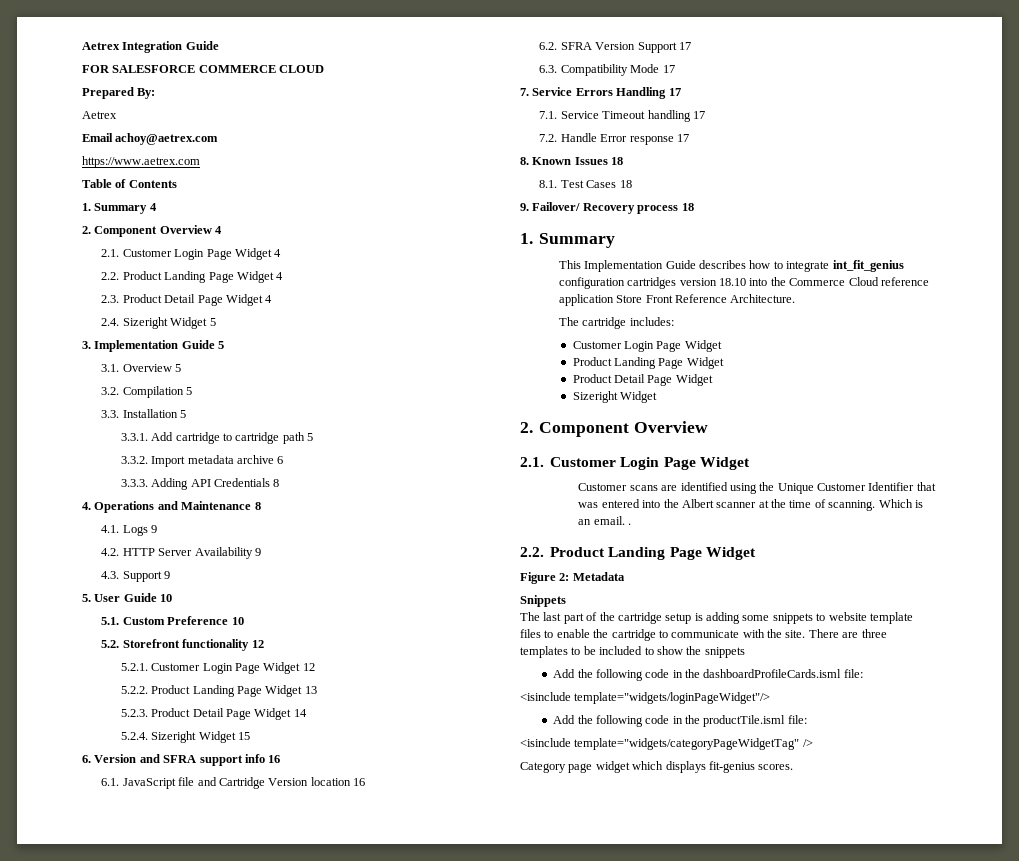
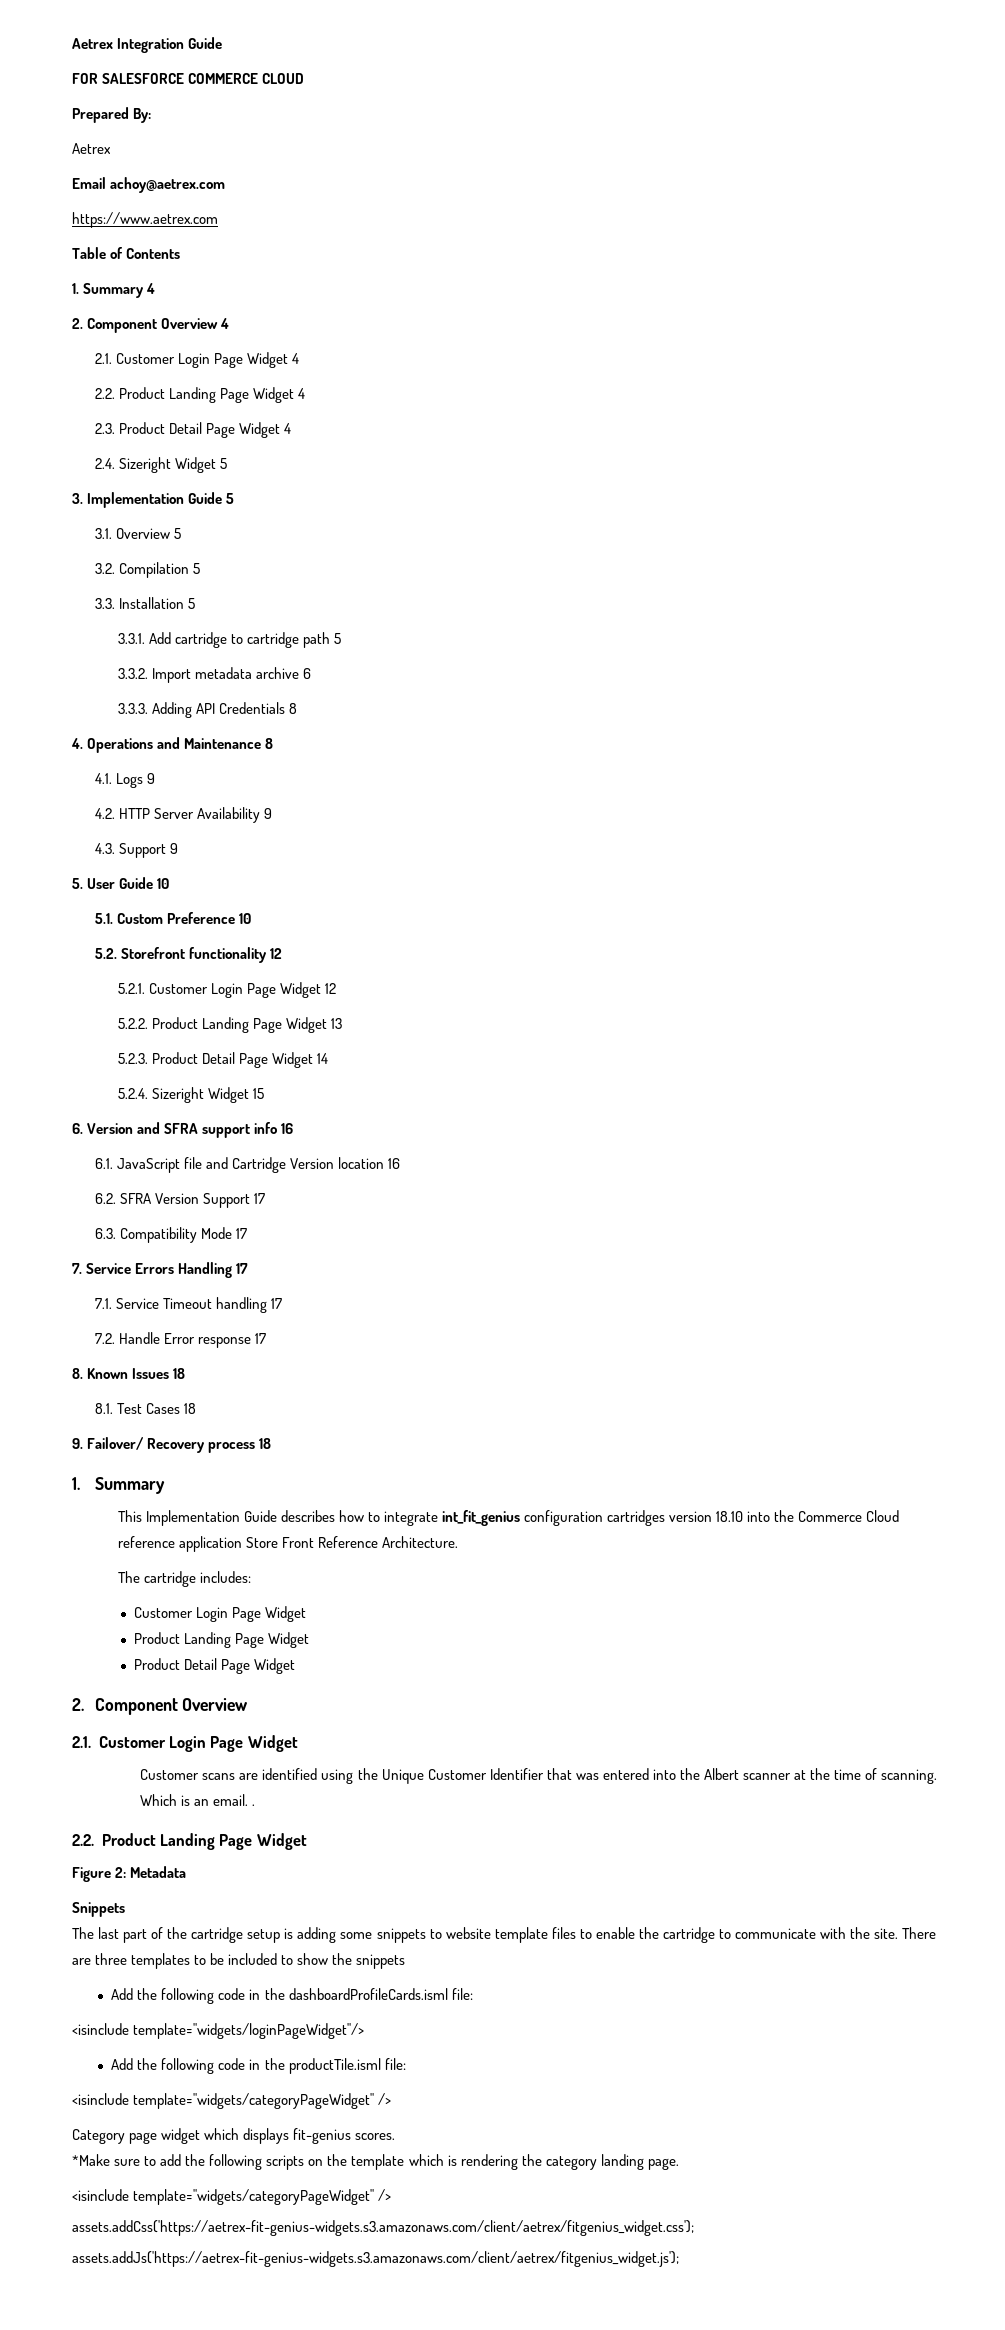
[572,391,658,403] // Sizeright Widget -> (296, 1666) none
[574,738,800,750] template="widgets/categoryPageWidgetTag" -> [133,2093,375,2109] template="widgets/categoryPageWidget"
(794, 767) none -> [72,2154,679,2170] [72,2189,392,2205] [72,2220,694,2236] [72,2251,679,2267] // *Make sure to add the following scripts on the template which is rendering the category landing page. // <isinclude template="widgets/categoryPageWidget" /> // assets.addCss('https://aetrex-fit-genius-widgets.s3.amazonaws.com/client/aetrex/fitgenius_widget.css'); // assets.addJs('https://aetrex-fit-genius-widgets.s3.amazonaws.com/client/aetrex/fitgenius_widget.js');

